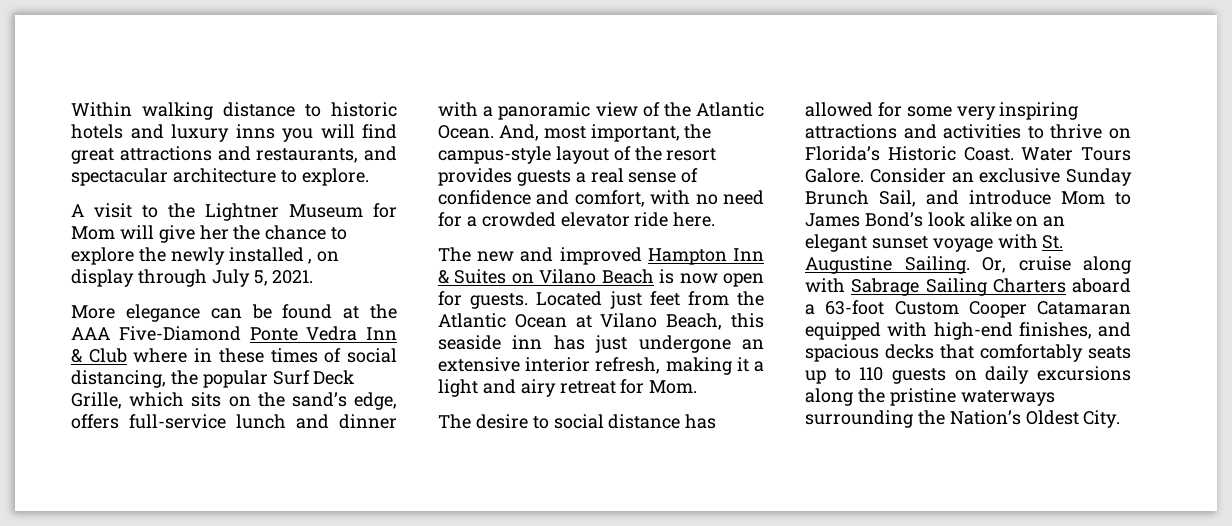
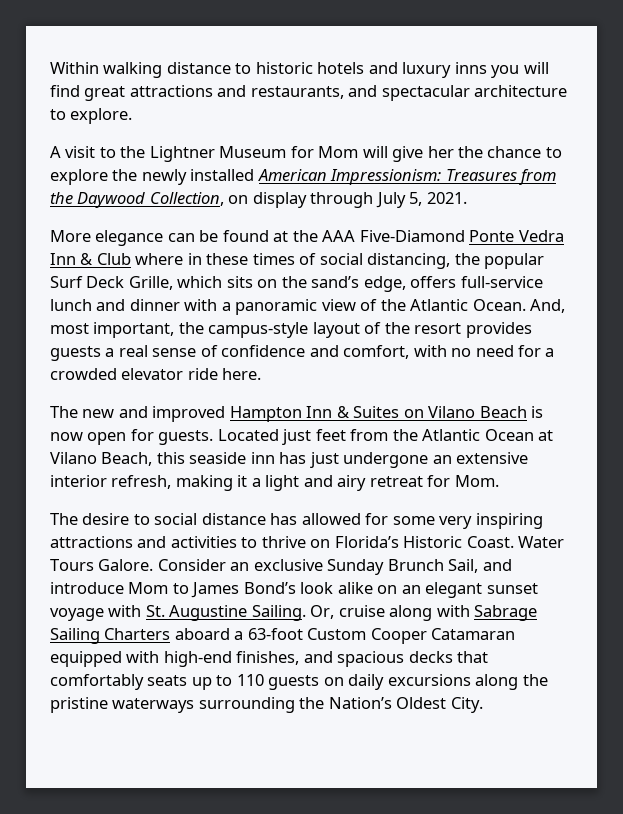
[308,259,313,264] , -> [257,169,557,185] [50,192,224,208] American Impressionism: Treasures from the Daywood Collection,

